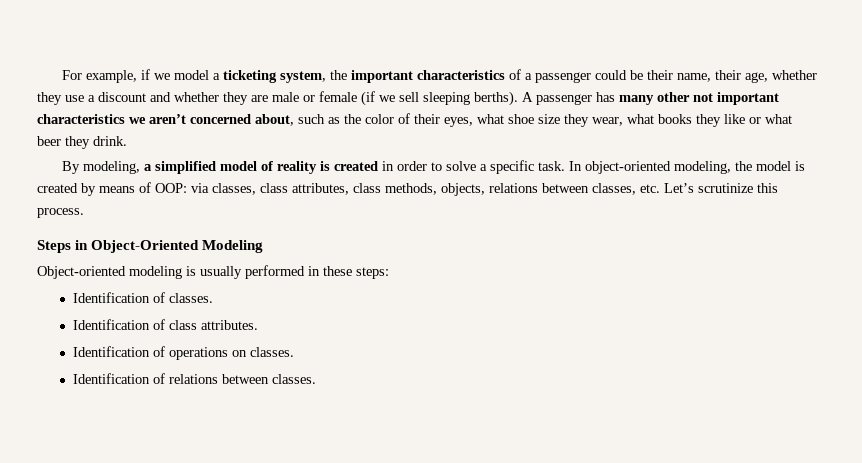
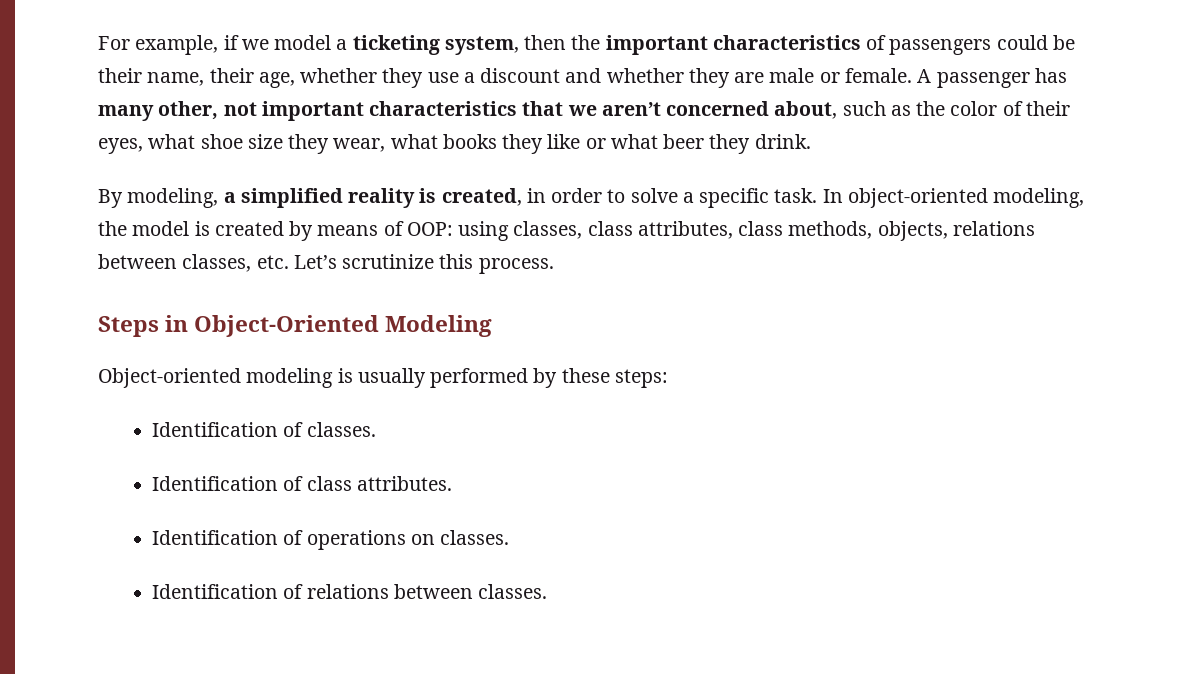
(326, 77) none -> [524,35,567,50] then
[524,72,591,83] a passenger -> [889,39,992,55] passengers
[319,91,518,106] female (if we sell sleeping berths). -> [844,68,912,83] female.
[657,92,690,102] other -> [158,101,219,120] other,
(125, 119) none -> [522,101,564,116] that
[219,161,273,171] model of -> (343, 198) none
[333,161,378,171] created -> [441,188,522,206] created,
[191,183,209,193] via -> [458,221,510,241] using
[308,266,320,276] in -> [533,368,558,388] by

